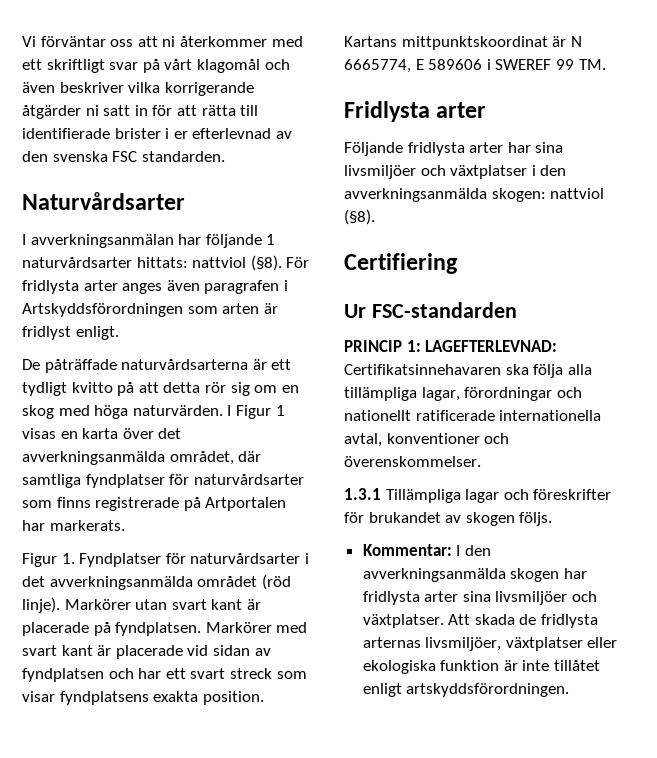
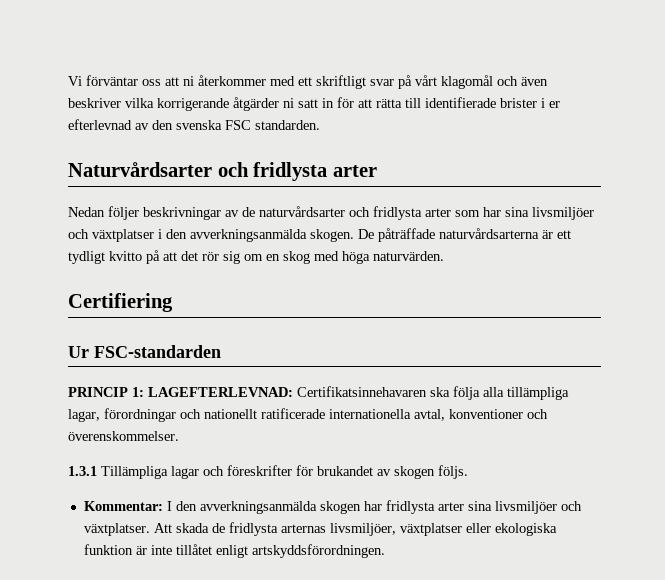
[22,234,276,248] [22,255,310,271] [22,280,288,294] [22,303,278,317] [22,326,119,340] // I avverkningsanmälan har följande 1 naturvårdsarter hittats: nattviol (§8). För fridlysta arter anges även paragrafen i Artskyddsförordningen som arten är fridlyst enligt. // -> [217,162,377,181] [68,206,594,220] [68,229,354,242] och fridlysta arter // Nedan följer beskrivningar av de naturvårdsarter och fridlysta arter som har sina livsmiljöer och växtplatser i den avverkningsanmälda skogen.
[163,382,201,393] detta -> [181,251,198,261] det
[227,405,285,419] [22,428,182,439] [22,451,262,465] [22,474,304,488] [22,497,287,511] [22,520,125,531] [22,553,309,567] [22,574,291,590] [22,597,261,613] [22,622,308,636] [22,645,271,659] [22,668,307,682] [22,691,264,705] [344,36,582,50] [344,59,606,73] [344,101,487,122] [344,142,564,156] [344,165,567,179] [344,188,605,202] [344,209,375,225] I Figur 1 visas en karta över det avverkningsanmälda området, där samtliga fyndplatser för naturvårdsarter som finns registrerade på Artportalen har markerats. // Figur 1. Fyndplatser för naturvårdsarter i det avverkningsanmälda området (röd linje). Markörer utan svart kant är placerade på fyndplatsen. Markörer med svart kant är placerade vid sidan av fyndplatsen och har ett svart streck som visar fyndplatsens exakta position. Kartans mittpunktskoordinat är N 6665774, E 589606 i SWEREF 99 TM. // Fridlysta arter // Följande fridlysta arter har sina livsmiljöer och växtplatser i den avverkningsanmälda skogen: nattviol (§8). -> (444, 256) none

